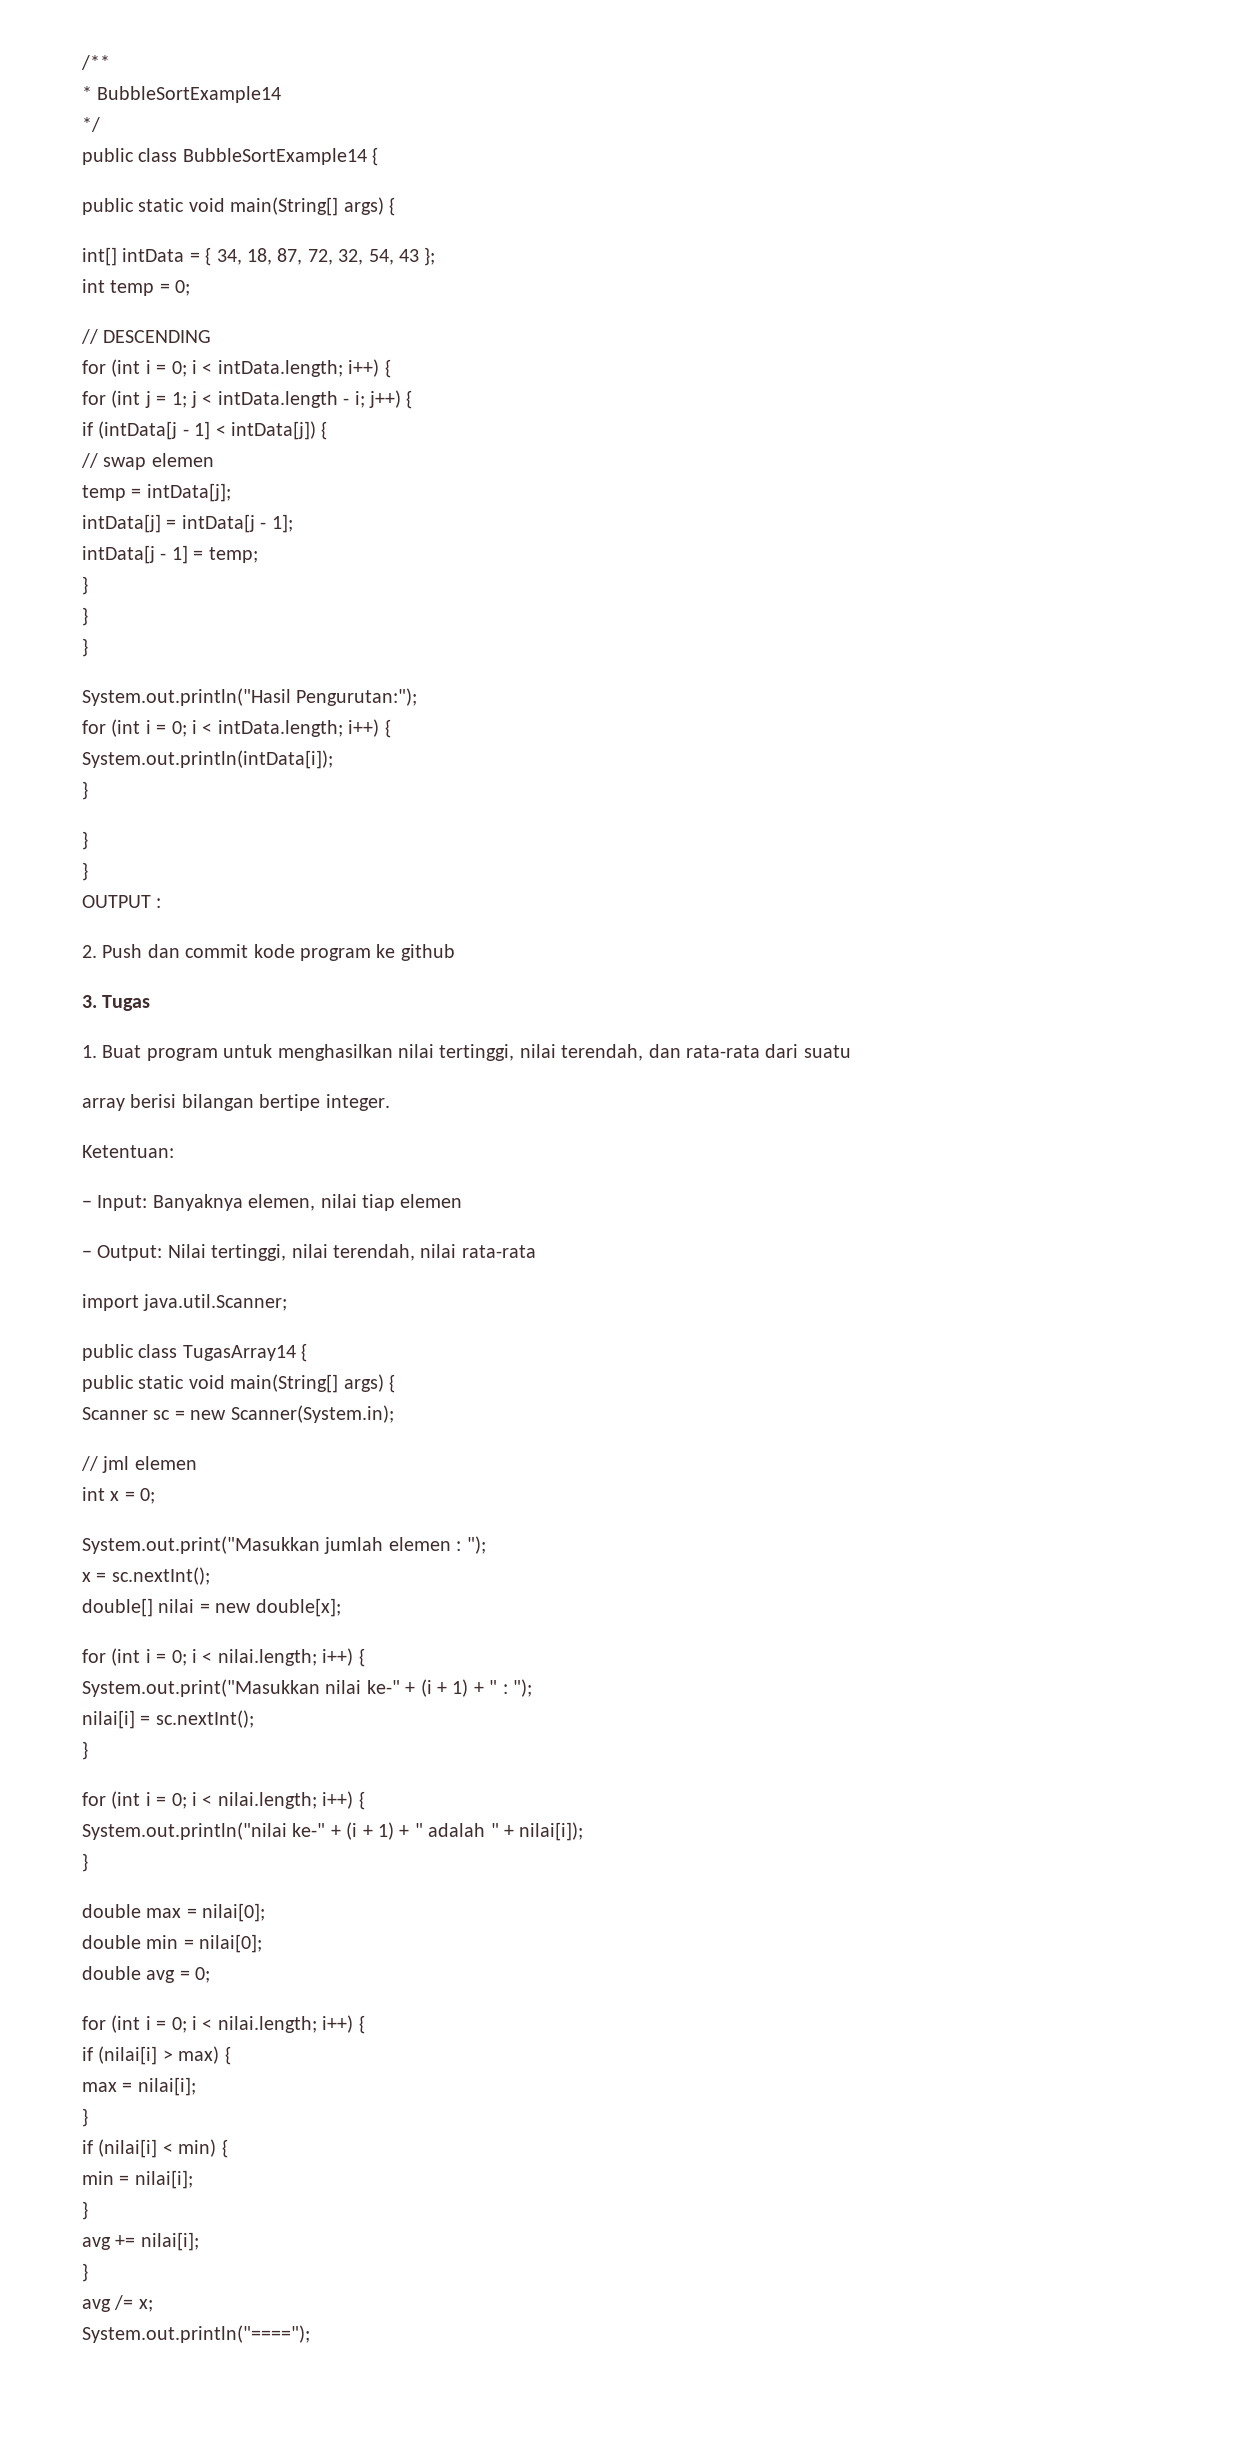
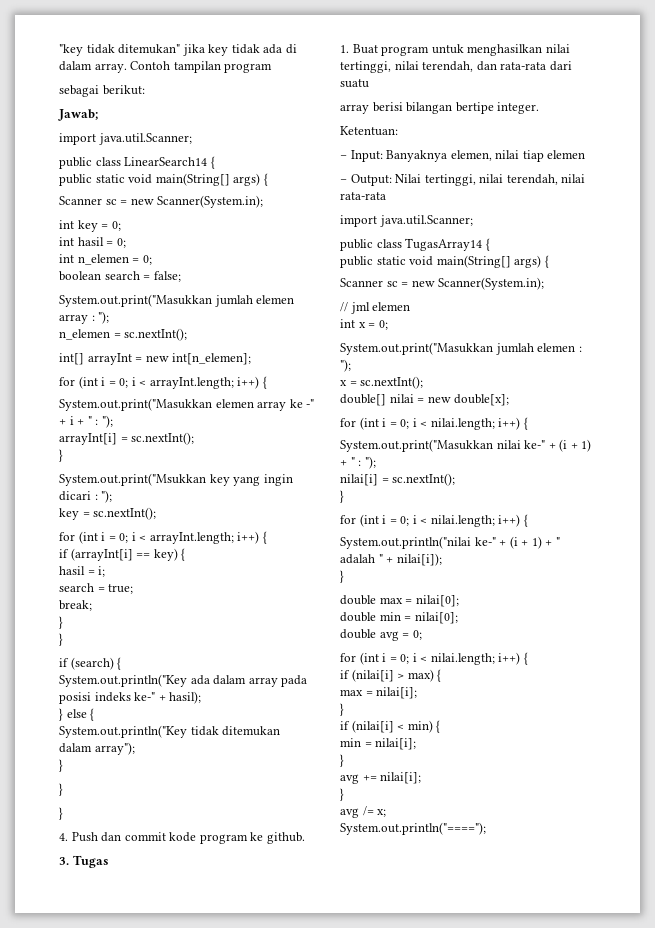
[81,55,110,70] [82,86,282,103] [82,117,100,132] [82,147,379,166] [82,197,395,216] [82,247,436,266] [82,279,191,296] [81,329,212,344] [82,359,391,378] [82,390,413,409] [82,421,328,440] [81,453,214,470] [82,483,231,502] [82,514,293,533] [82,545,258,564] [82,576,88,595] [82,607,88,626] [82,638,88,657] [82,688,418,706] [82,719,391,738] [82,750,333,769] [82,781,88,800] [82,831,88,850] [82,862,88,881] [82,895,162,908] [82,945,97,958] /** // * BubbleSortExample14 // */ // public class BubbleSortExample14 { // public static void main(String[] args) { // int[] intData = { 34, 18, 87, 72, 32, 54, 43 }; // int temp = 0; // // DESCENDING // for (int i = 0; i < intData.length; i++) { // for (int j = 1; j < intData.length - i; j++) { // if (intData[j - 1] < intData[j]) { // // swap elemen // temp = intData[j]; // intData[j] = intData[j - 1]; // intData[j - 1] = temp; // } // } // } // System.out.println("Hasil Pengurutan:"); // for (int i = 0; i < intData.length; i++) { // System.out.println(intData[i]); // } // } // } // OUTPUT : // 2. -> [59,44,297,56] [59,61,273,73] [59,85,145,97] [58,109,98,121] [59,133,192,145] [59,156,215,169] [59,173,268,186] [59,195,264,208] [59,220,121,232] [59,237,126,248] [59,254,152,265] [59,271,181,282] [59,294,295,307] [59,311,110,324] [59,328,188,341] [59,353,252,365] [59,376,267,389] [59,398,315,411] [59,415,113,428] [59,432,195,445] [59,449,63,462] [59,473,293,486] [59,490,113,503] [59,507,157,520] [59,531,267,544] [59,548,186,561] [59,566,106,577] [59,583,134,594] [59,600,92,611] [59,616,63,629] [59,633,63,646] [59,657,122,670] [59,674,308,687] [59,691,202,704] [59,708,95,721] [59,725,281,738] [59,742,135,755] [59,759,63,772] [59,783,63,796] [59,807,63,820] [59,833,68,841] "key tidak ditemukan" jika key tidak ada di dalam array. Contoh tampilan program // sebagai berikut: // Jawab; // import java.util.Scanner; // public class LinearSearch14 { // public static void main(String[] args) { // Scanner sc = new Scanner(System.in); // int key = 0; // int hasil = 0; // int n_elemen = 0; // boolean search = false; // System.out.print("Masukkan jumlah elemen array : "); // n_elemen = sc.nextInt(); // int[] arrayInt = new int[n_elemen]; // for (int i = 0; i < arrayInt.length; i++) { // System.out.print("Masukkan elemen array ke -" + i + " : "); // arrayInt[i] = sc.nextInt(); // } // System.out.print("Msukkan key yang ingin dicari : "); // key = sc.nextInt(); // for (int i = 0; i < arrayInt.length; i++) { // if (arrayInt[i] == key) { // hasil = i; // search = true; // break; // } // } // if (search) { // System.out.println("Key ada dalam array pada posisi indeks ke-" + hasil); // } else { // System.out.println("Key tidak ditemukan dalam array"); // } // } // } // 4.
[400,944,455,961] github -> [266,832,305,844] github.

